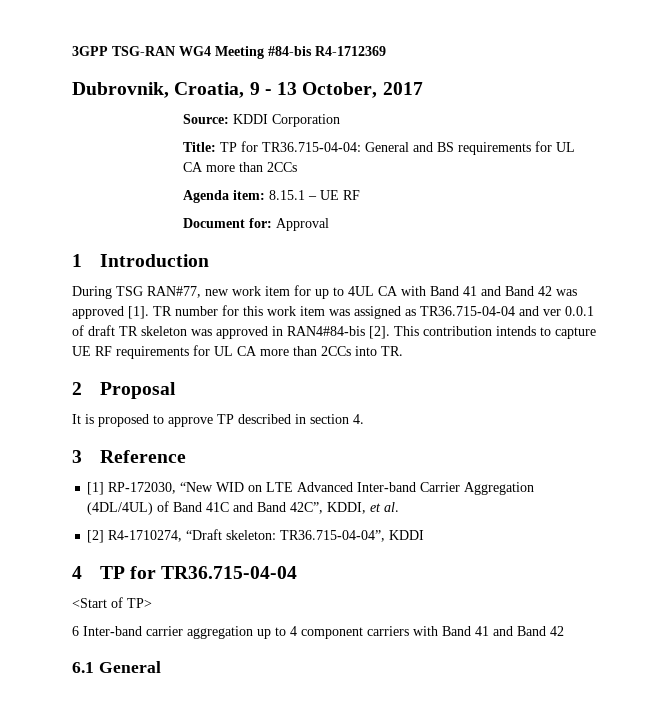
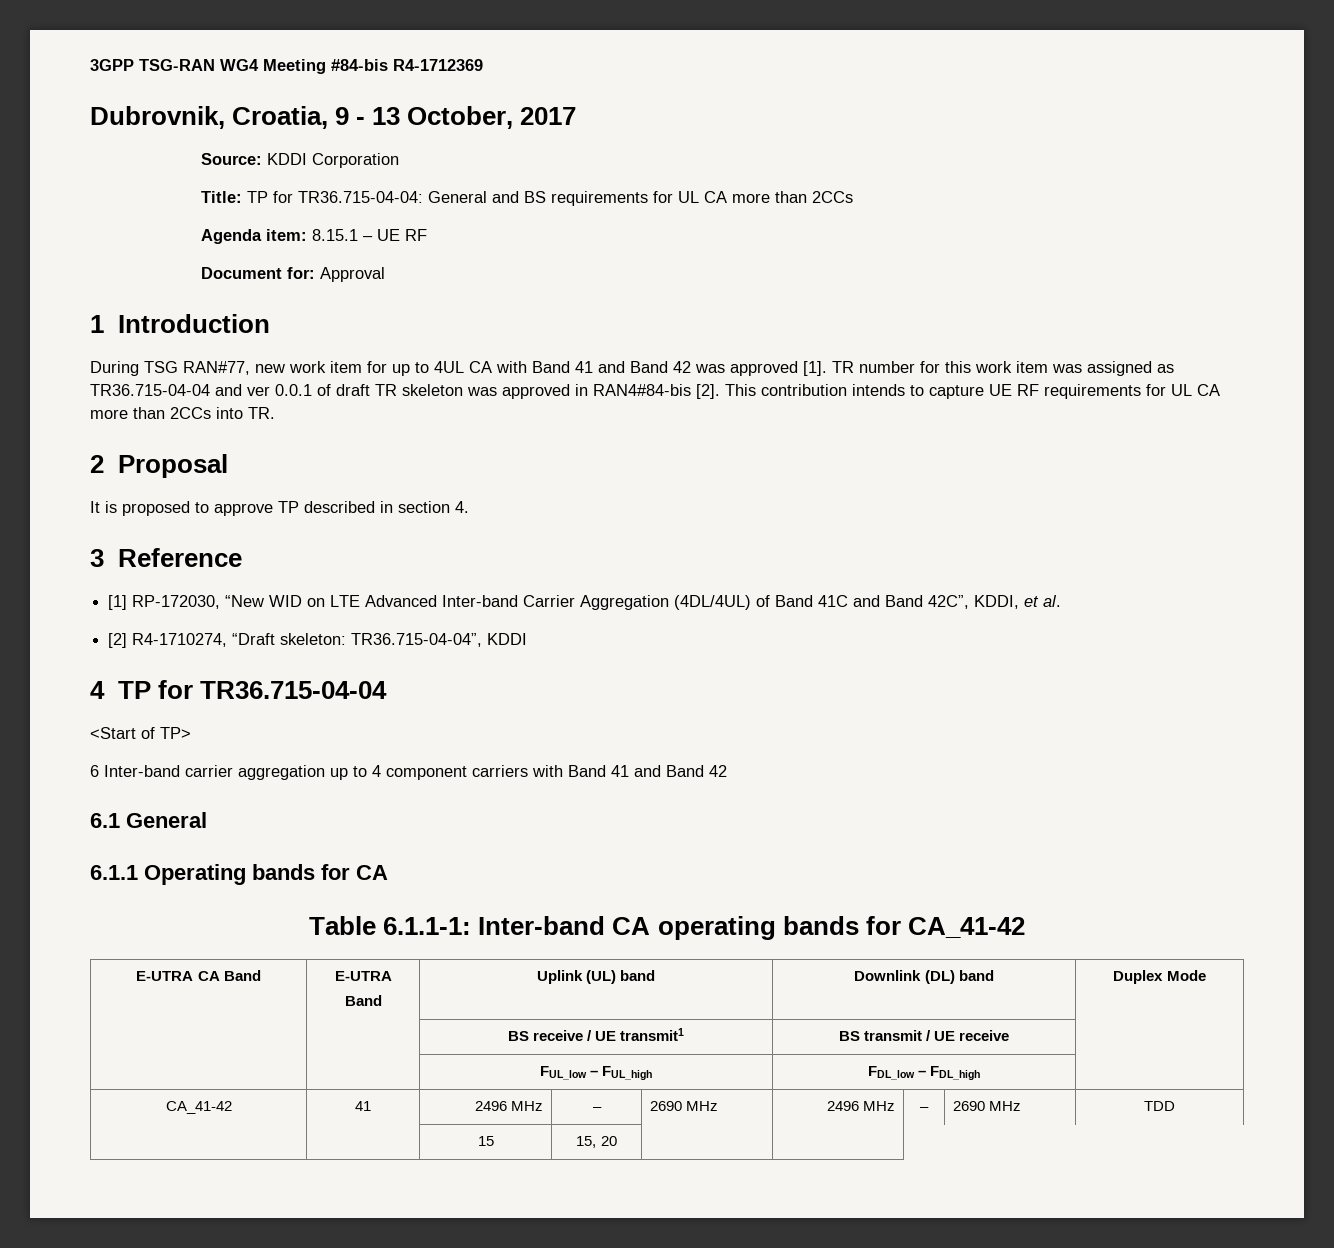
(161, 667) none -> [90,864,388,885] [309,916,1025,940] [136,970,261,981] [334,971,392,981] [344,995,382,1006] [536,970,656,984] [854,970,994,984] [1113,970,1206,984] [507,1028,685,1041] [838,1030,1010,1041] [539,1066,653,1080] [867,1066,981,1080] [165,1101,232,1114] [355,1101,371,1111] [474,1101,543,1111] [592,1107,602,1111] [650,1101,719,1111] [826,1101,895,1111] [920,1107,929,1111] [953,1101,1022,1111] [1144,1101,1175,1111] [477,1136,494,1146] [576,1136,617,1148] // 6.1.1 Operating bands for CA // Table 6.1.1-1: Inter-band CA operating bands for CA_41-42 // E-UTRA CA Band | E-UTRA // Band | Uplink (UL) band | Downlink (DL) band | Duplex Mode // | | BS receive / UE transmit1 | BS transmit / UE receive | // | | FUL_low – FUL_high | FDL_low – FDL_high | // CA_41-42 | 41 | 2496 MHz | – | 2690 MHz | 2496 MHz | – | 2690 MHz | TDD // | | 15 | 15, 20 | |

